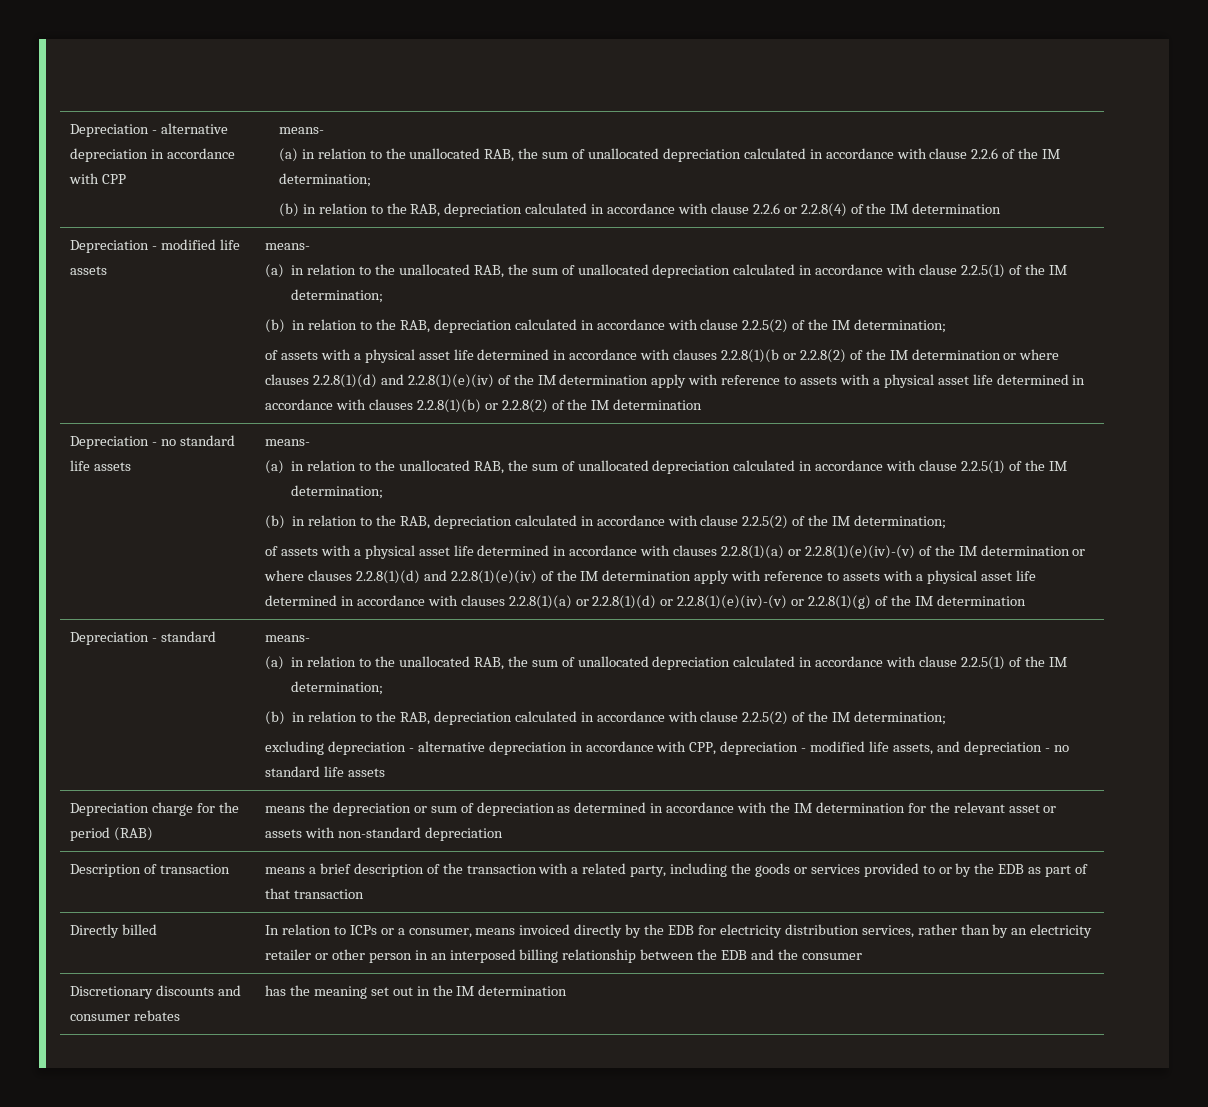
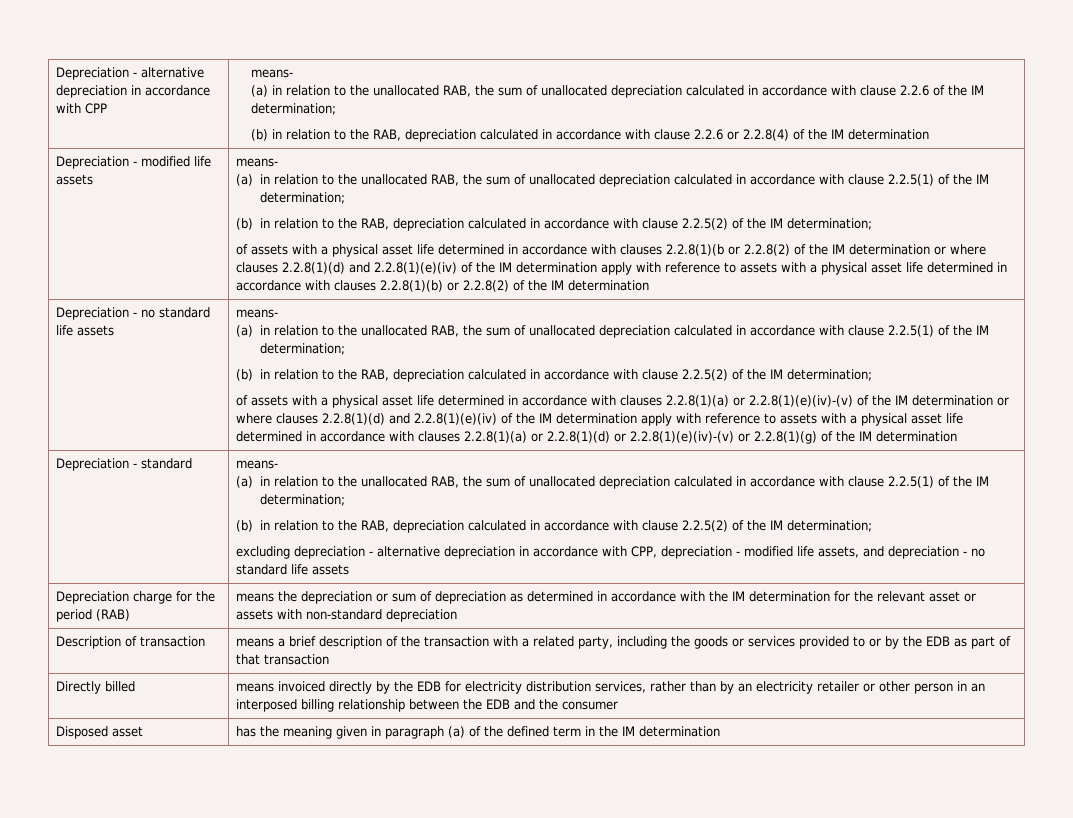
[265,924,472,938] In relation to ICPs or a consumer, -> (136, 686) none
[70,985,241,999] [70,1010,180,1021] [265,985,413,999] Discretionary discounts and consumer rebates | has the meaning set out -> [56,726,144,739] [236,726,582,739] Disposed asset | has the meaning given in paragraph (a) of the defined term

